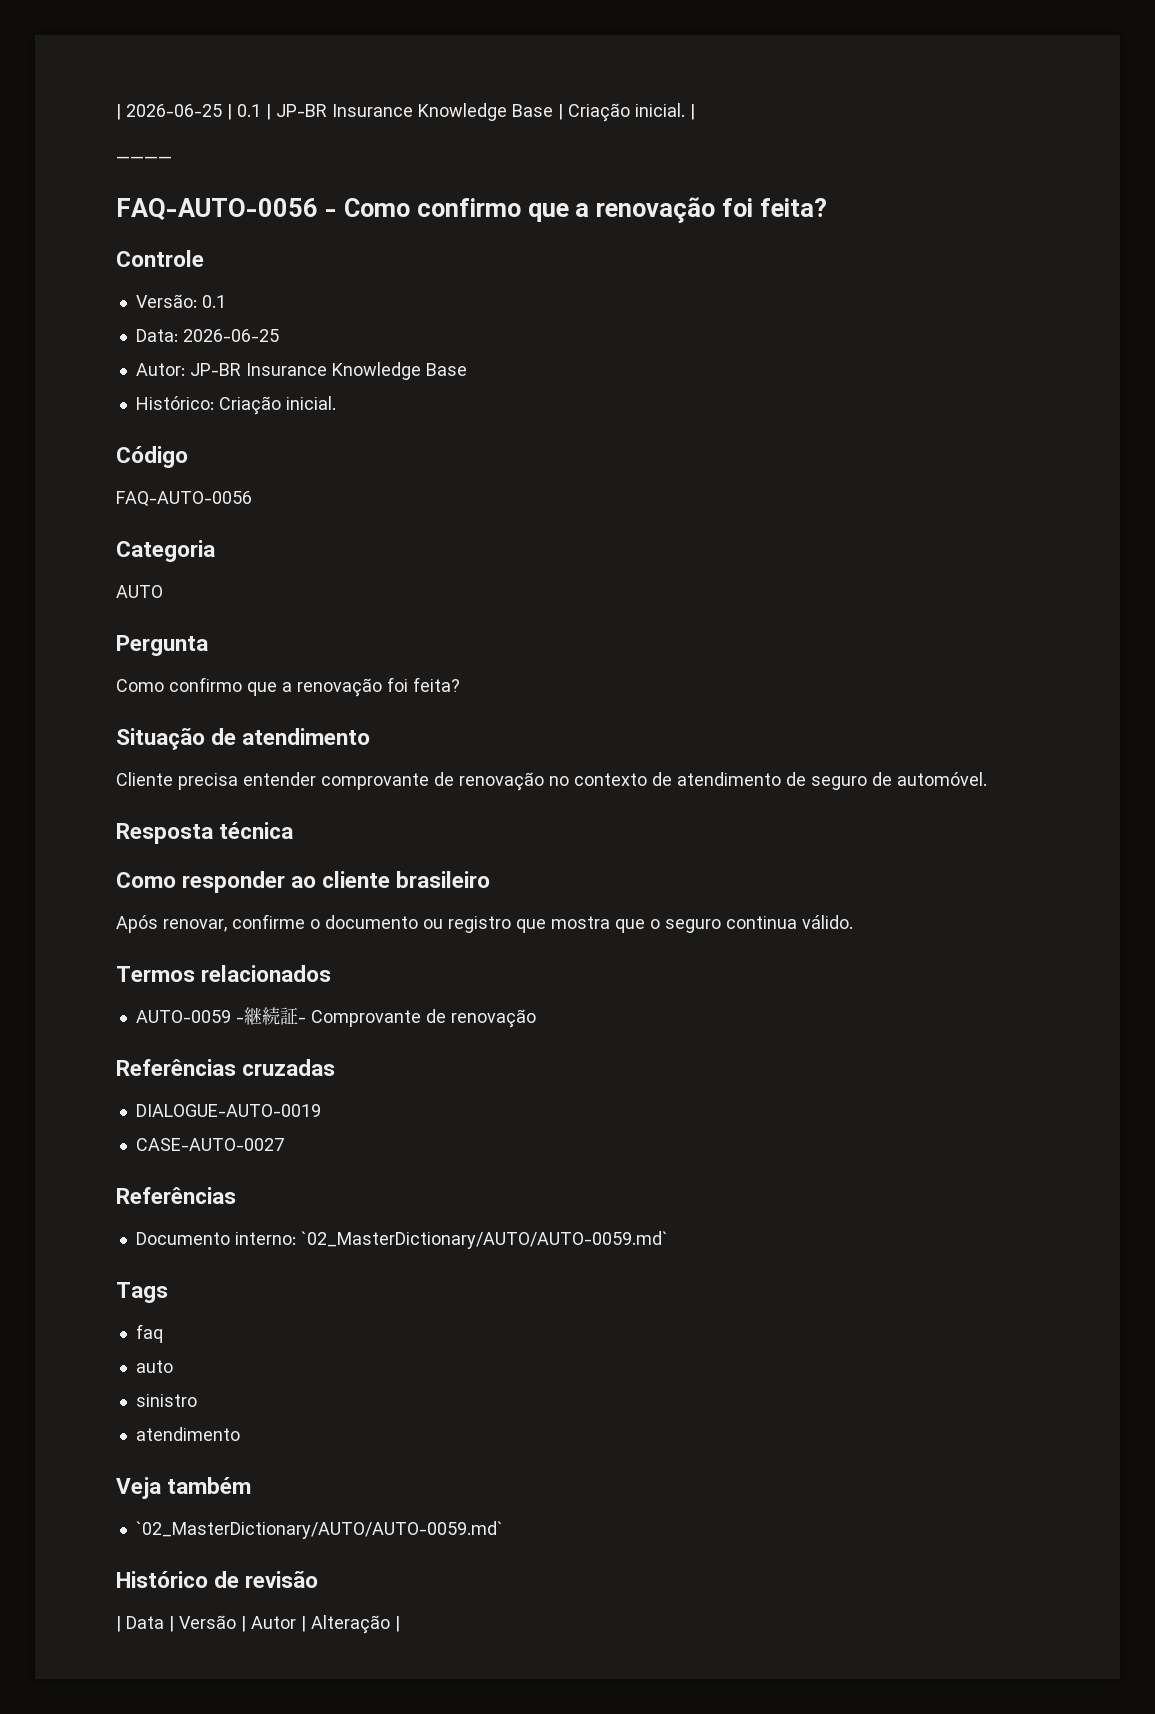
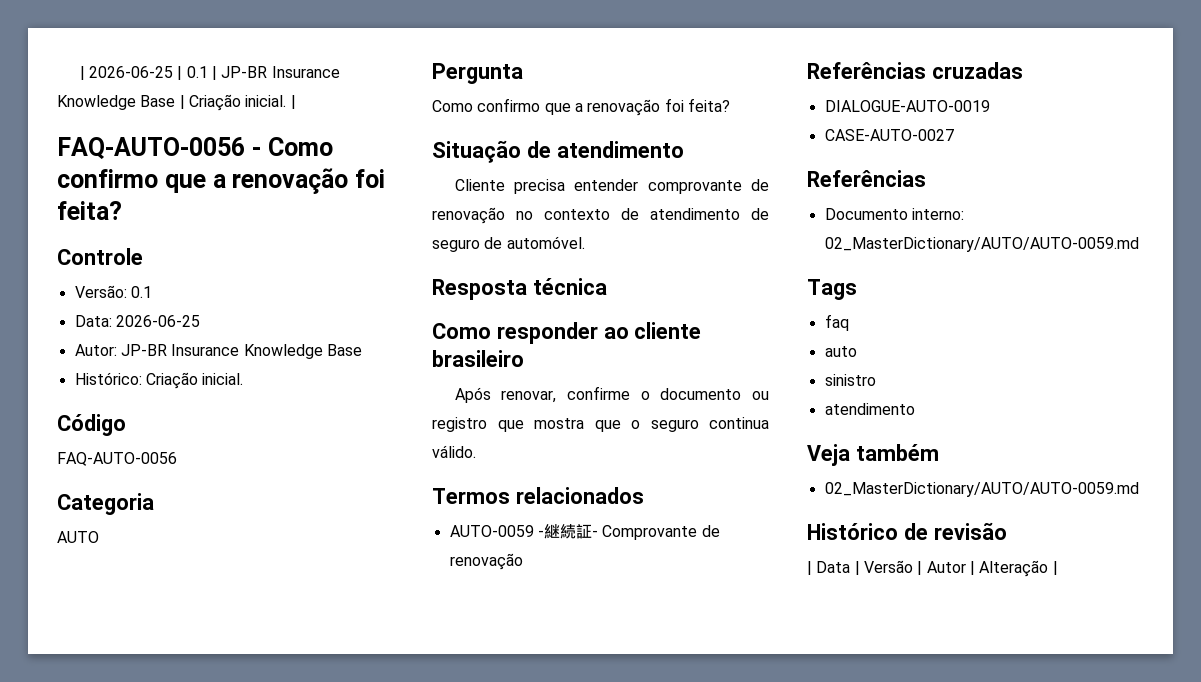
[116,156,172,162] // ———— -> (296, 102) none
[300,1231,668,1249] `02_MasterDictionary/AUTO/AUTO-0059.md` -> [824,237,1139,252] 02_MasterDictionary/AUTO/AUTO-0059.md
[135,1521,503,1539] `02_MasterDictionary/AUTO/AUTO-0059.md` -> [824,482,1139,497] 02_MasterDictionary/AUTO/AUTO-0059.md

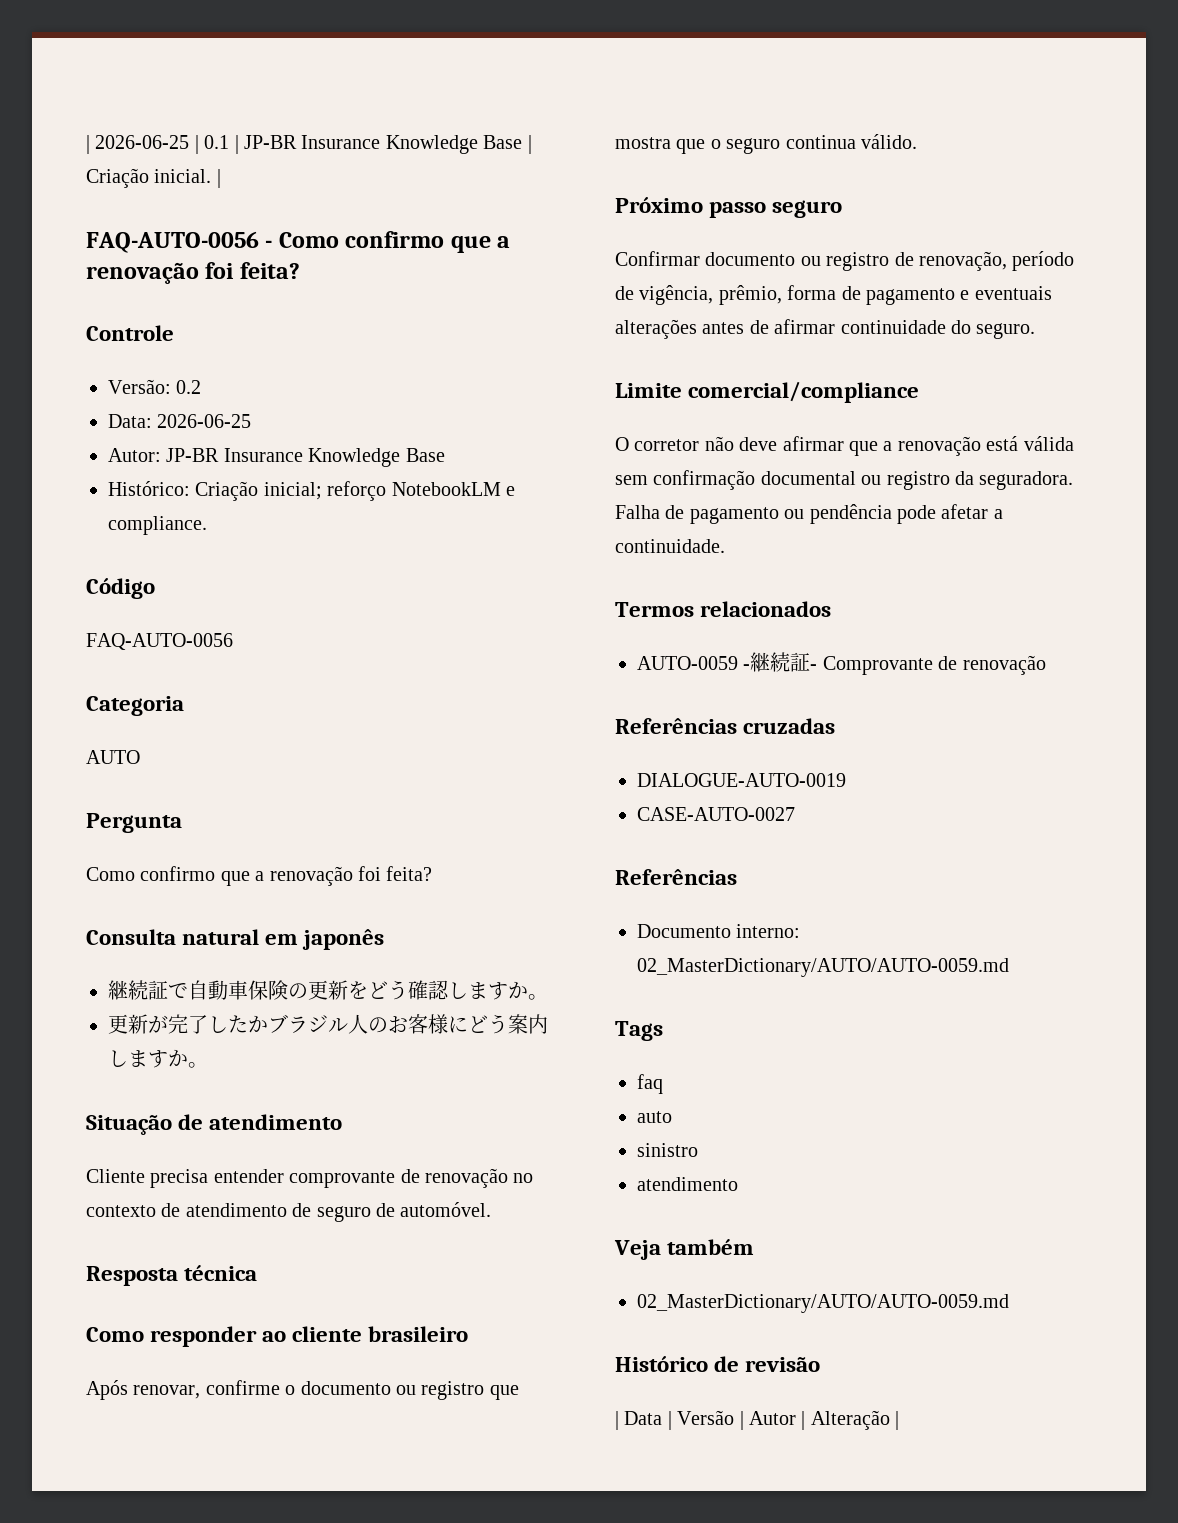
[130,286,152,298] 0.1 -> [176,380,202,394] 0.2
[202,373,244,385] inicial. -> [263,481,515,501] [108,516,207,535] inicial; reforço NotebookLM e compliance.
(730, 105) none -> [86,929,385,950] [108,980,548,1000] [108,1014,548,1034] [108,1049,208,1068] // Consulta natural em japonês // 継続証で自動車保険の更新をどう確認しますか。 // 更新が完了したかブラジル人のお客様にどう案内しますか。
(476, 451) none -> [615,197,843,218] [615,251,1075,271] [615,285,1052,305] [615,319,1036,339] [615,381,920,403] [615,436,1074,456] [615,470,1074,490] [615,504,1003,524] [615,539,725,553] // Próximo passo seguro // Confirmar documento ou registro de renovação, período de vigência, prêmio, forma de pagamento e eventuais alterações antes de afirmar continuidade do seguro. // Limite comercial/compliance // O corretor não deve afirmar que a renovação está válida sem confirmação documental ou registro da seguradora. Falha de pagamento ou pendência pode afetar a continuidade.

